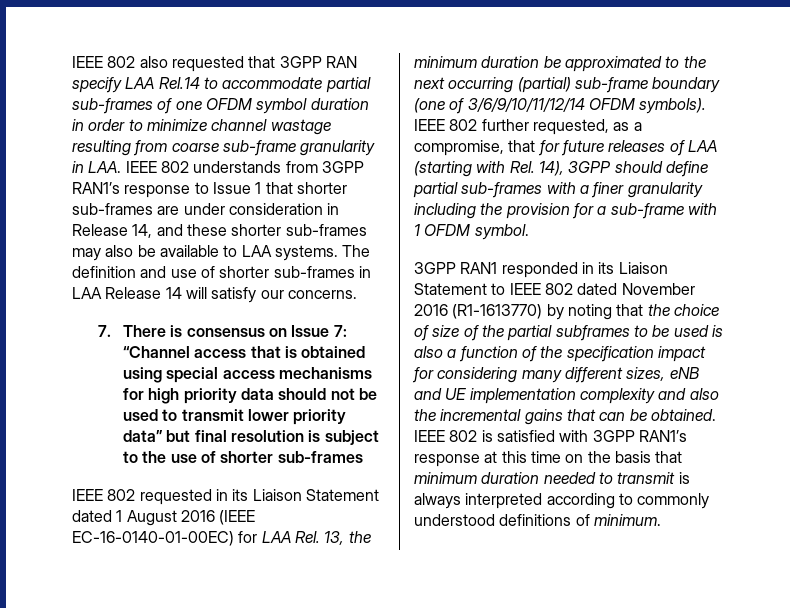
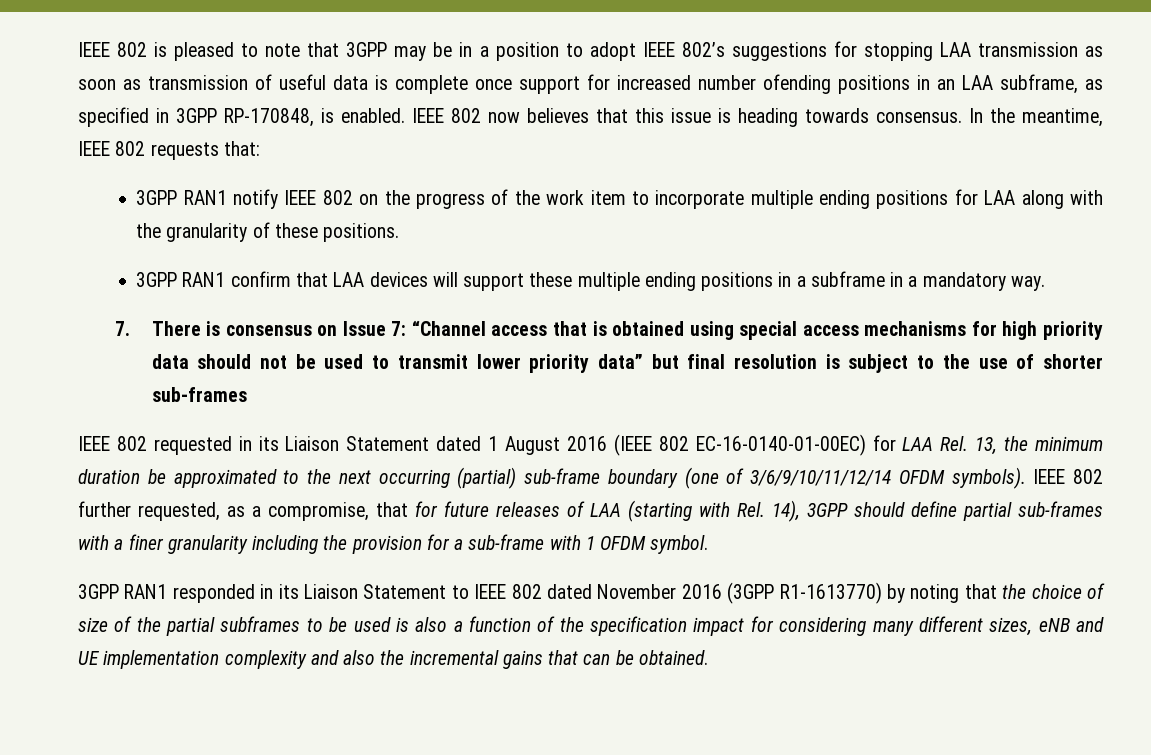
[72,56,357,72] [72,77,371,93] [72,98,369,114] [72,119,331,135] [72,140,376,156] [72,161,364,173] [72,182,347,198] [72,203,340,215] [72,224,367,238] [72,245,371,261] [72,266,371,278] [72,287,357,303] IEEE 802 also requested that 3GPP RAN specify LAA Rel.14 to accommodate partial sub-frames of one OFDM symbol duration in order to minimize channel wastage resulting from coarse sub-frame granularity in LAA. IEEE 802 understands from 3GPP RAN1’s response to Issue 1 that shorter sub-frames are under consideration in Release 14, and these shorter sub-frames may also be available to LAA systems. The definition and use of shorter sub-frames in LAA Release 14 will satisfy our concerns. -> [78,41,1103,61] [78,74,1103,94] [78,107,1103,127] [78,141,260,160] [136,189,1103,209] [136,222,400,242] [136,271,1045,291] IEEE 802 is pleased to note that 3GPP may be in a position to adopt IEEE 802’s suggestions for stopping LAA transmission as soon as transmission of useful data is complete once support for increased number ofending positions in an LAA subframe, as specified in 3GPP RP-170848, is enabled. IEEE 802 now believes that this issue is heading towards consensus. In the meantime, IEEE 802 requests that: // 3GPP RAN1 notify IEEE 802 on the progress of the work item to incorporate multiple ending positions for LAA along with the granularity of these positions. // 3GPP RAN1 confirm that LAA devices will support these multiple ending positions in a subframe in a mandatory way.
(256, 517) none -> [658,436,689,451] 802
[452,304,543,319] (R1-1613770) -> [727,582,882,604] (3GPP R1-1613770)
[414,430,687,442] [414,451,683,467] [414,472,690,484] [414,493,710,509] [414,514,661,526] IEEE 802 is satisfied with 3GPP RAN1’s response at this time on the basis that minimum duration needed to transmit is always interpreted according to commonly understood definitions of minimum. -> (708, 657) none

